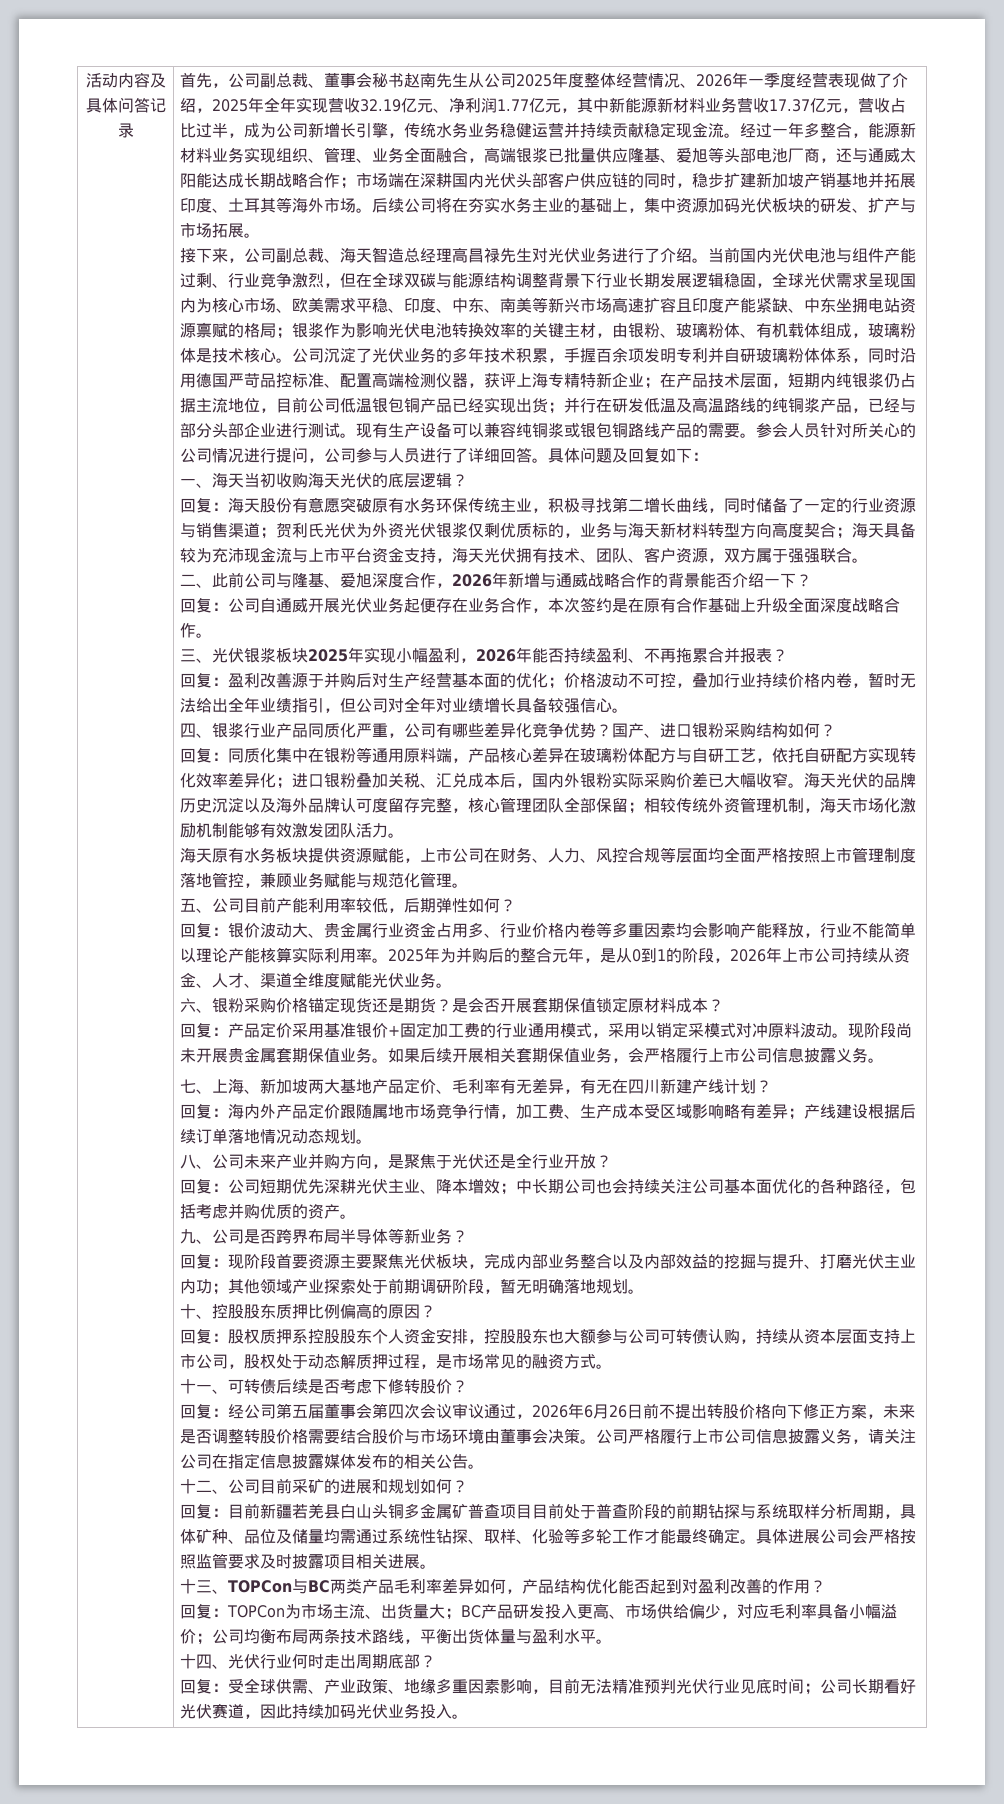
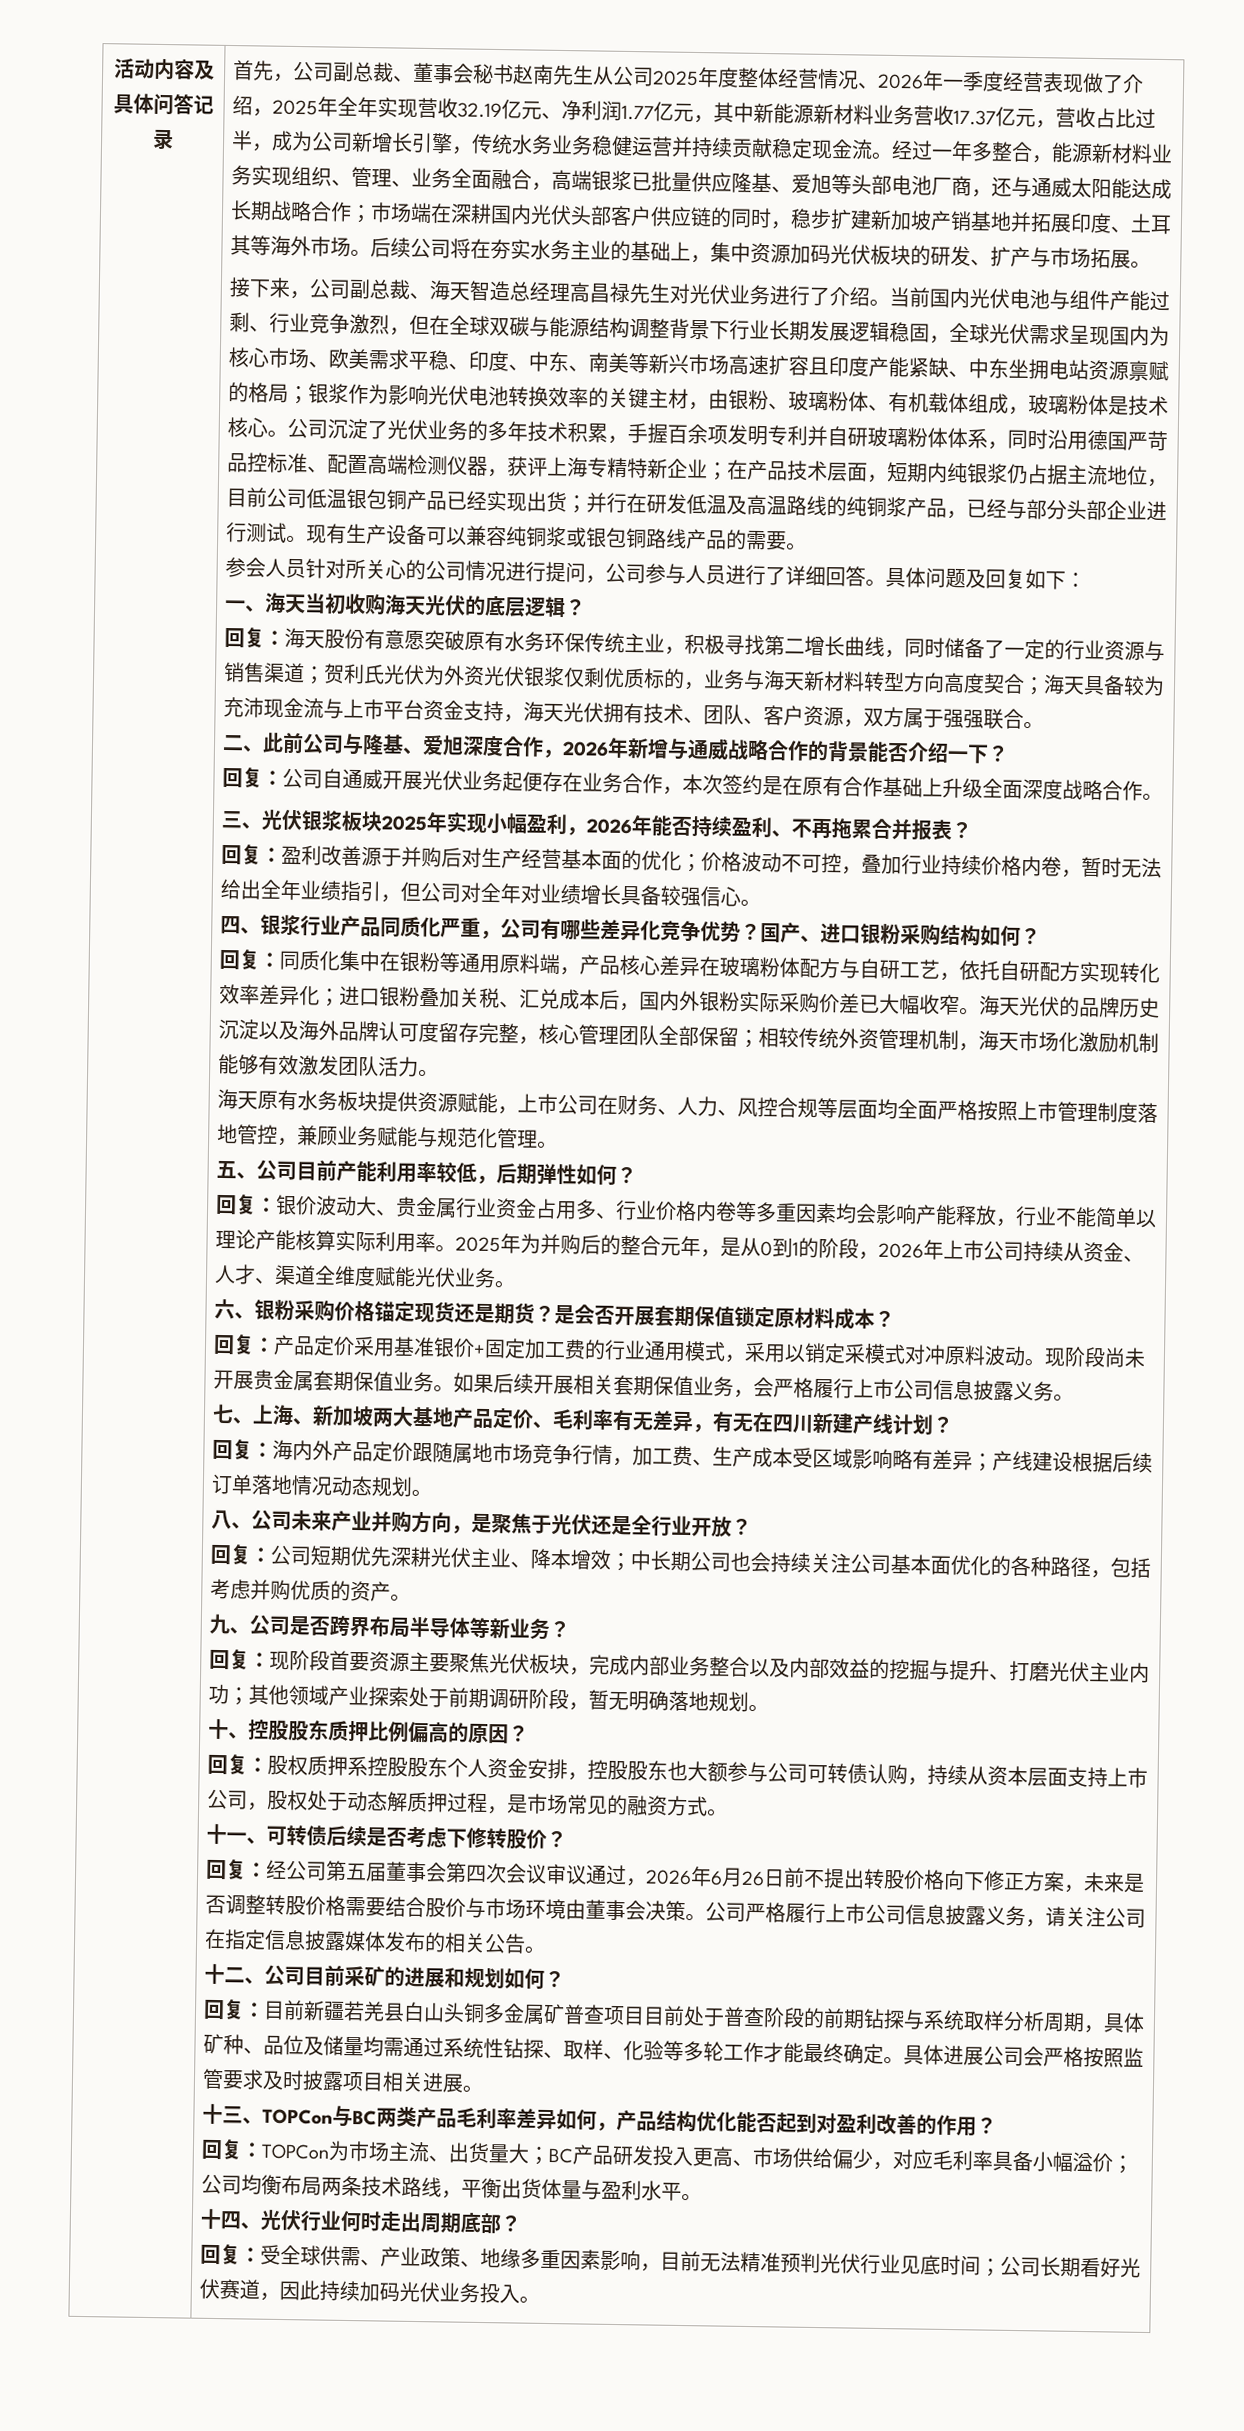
(757, 435) none -> (808, 546) //

